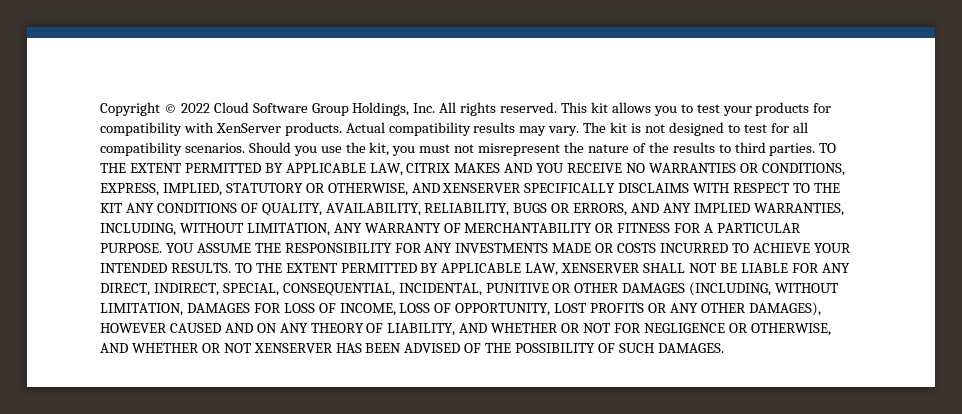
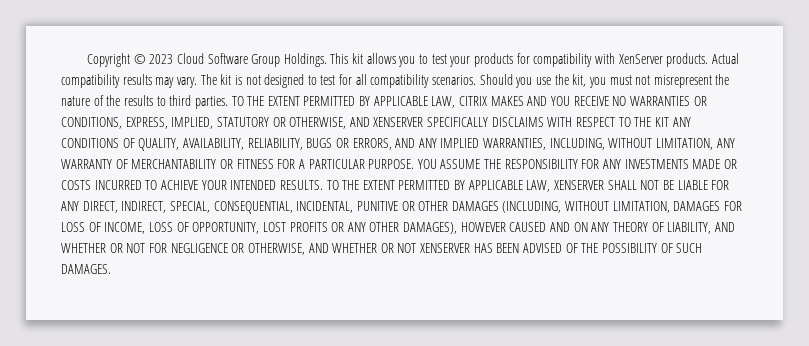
[180,103,210,113] 2022 -> [149,54,174,64] 2023
[352,102,558,116] Holdings, Inc. All rights reserved. -> [283,53,327,67] Holdings.

